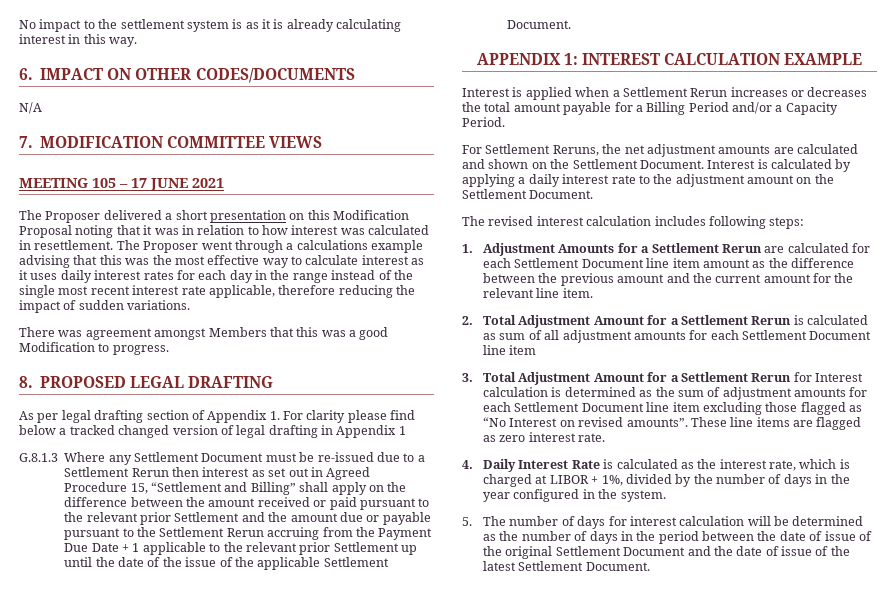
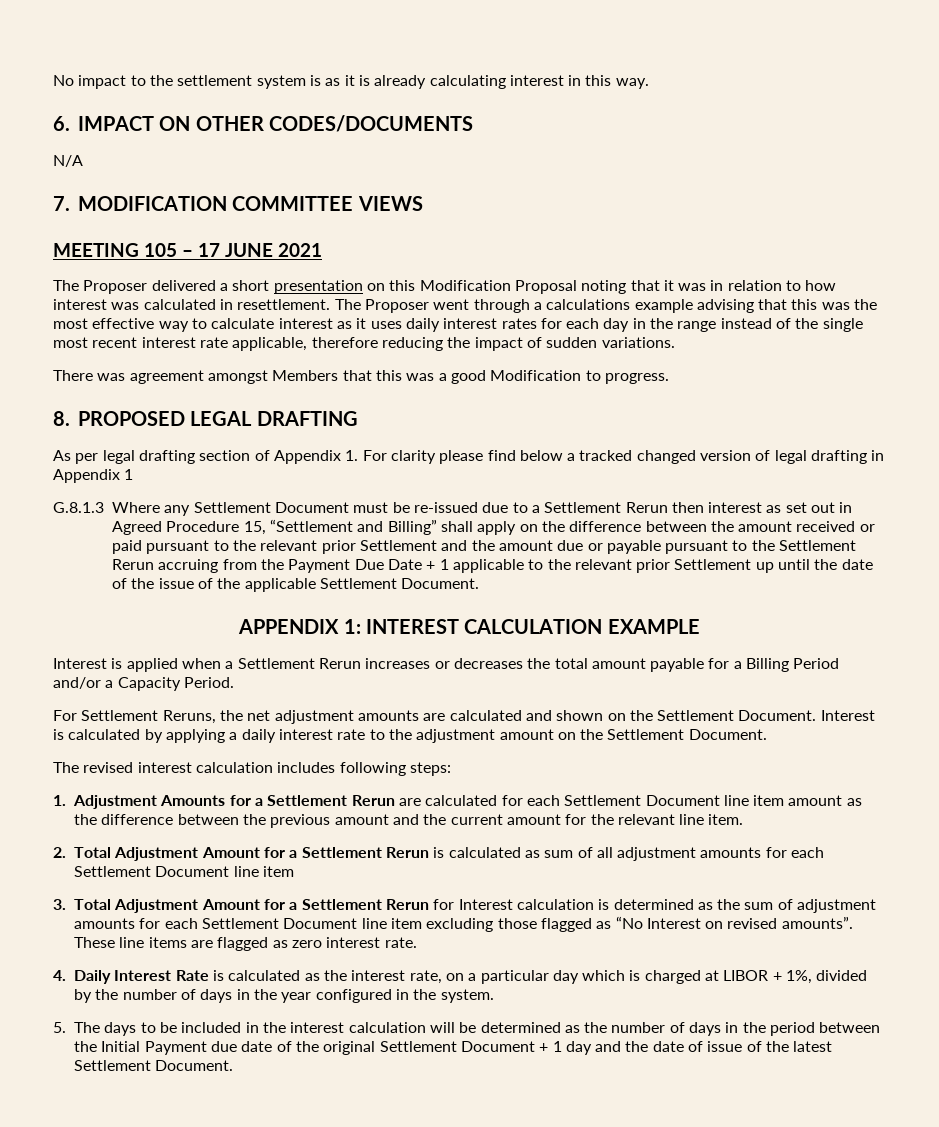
(797, 465) none -> [445,970,579,984] on a particular day
[509,516,627,529] number of days for -> [104,1022,286,1036] days to be included in the
[779,531,856,541] date of issue -> [101,1041,273,1055] Initial Payment due date
(686, 551) none -> [539,1041,592,1055] + 1 day

